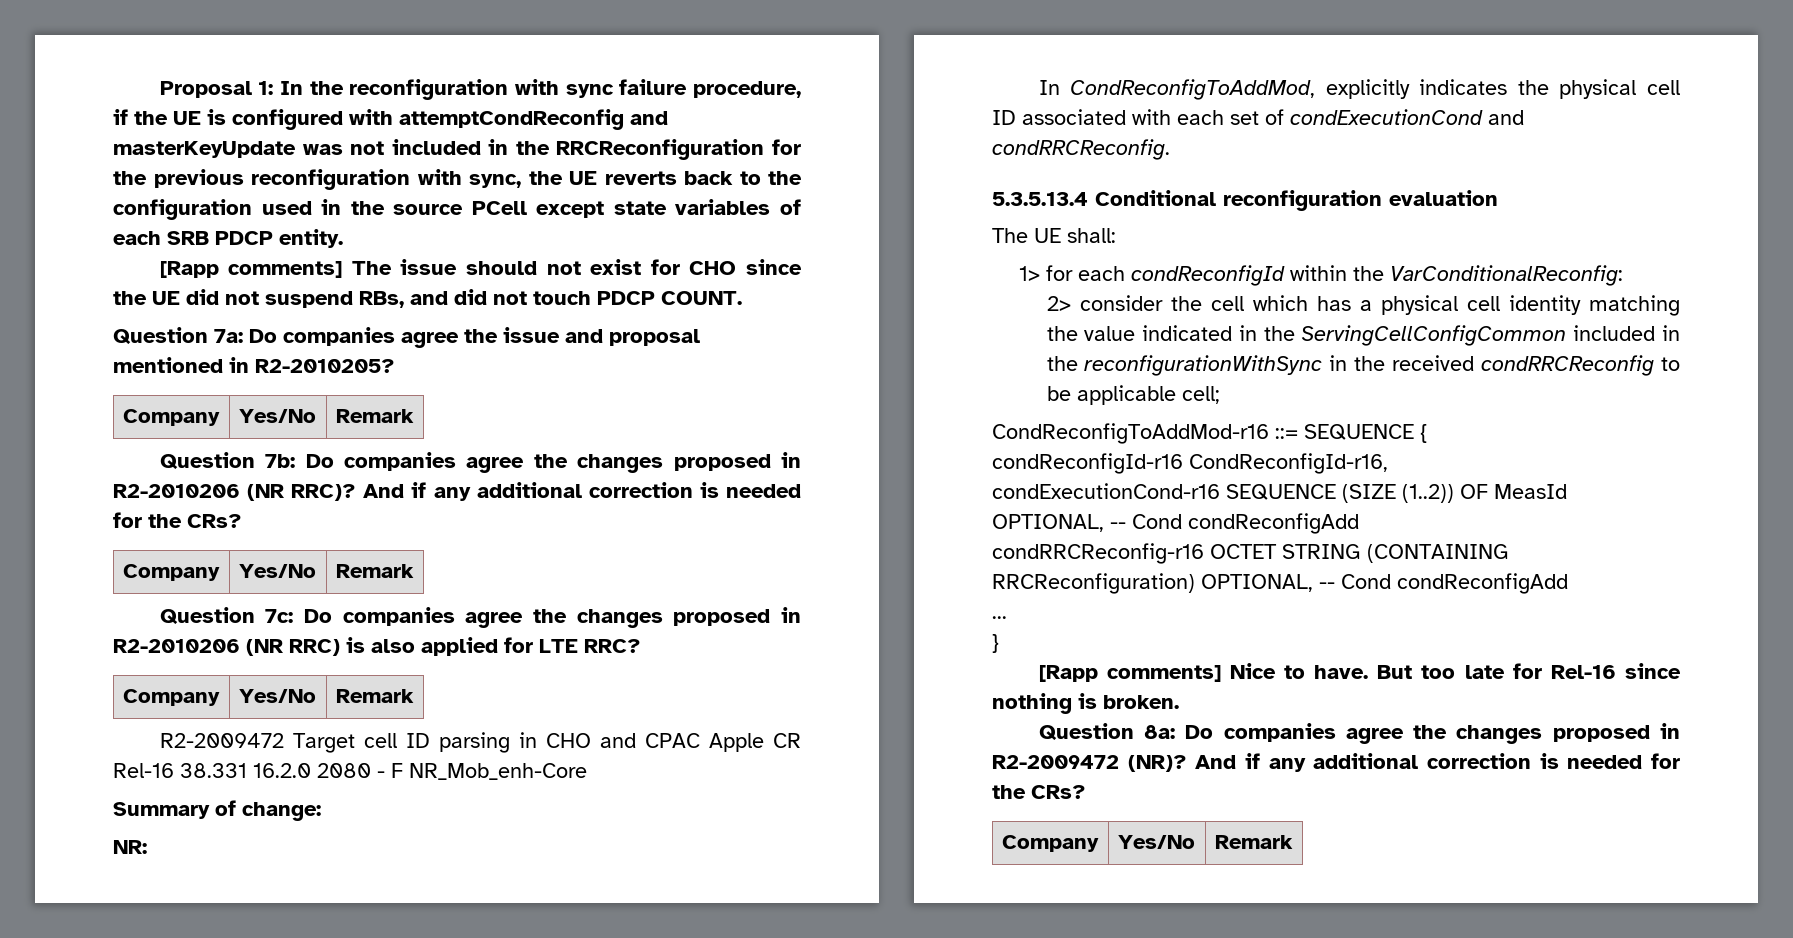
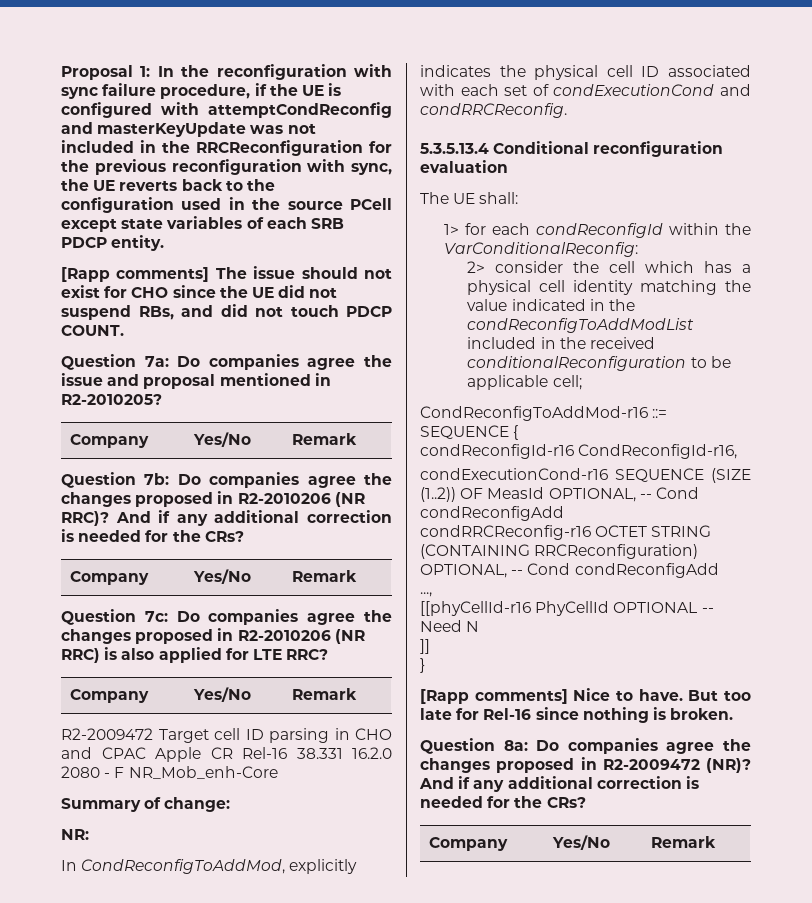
[1301,325,1680,346] [1046,355,1655,376] ServingCellConfigCommon included in the reconfigurationWithSync in the received condRRCReconfig -> [467,318,695,333] [467,337,656,349] [467,356,687,371] condReconfigToAddModList included in the received conditionalReconfiguration
[992,616,1007,619] ... -> [420,592,432,597] [420,601,714,616] [420,620,480,632] [420,639,430,654] ..., // [[phyCellId-r16 PhyCellId OPTIONAL -- Need N // ]]

